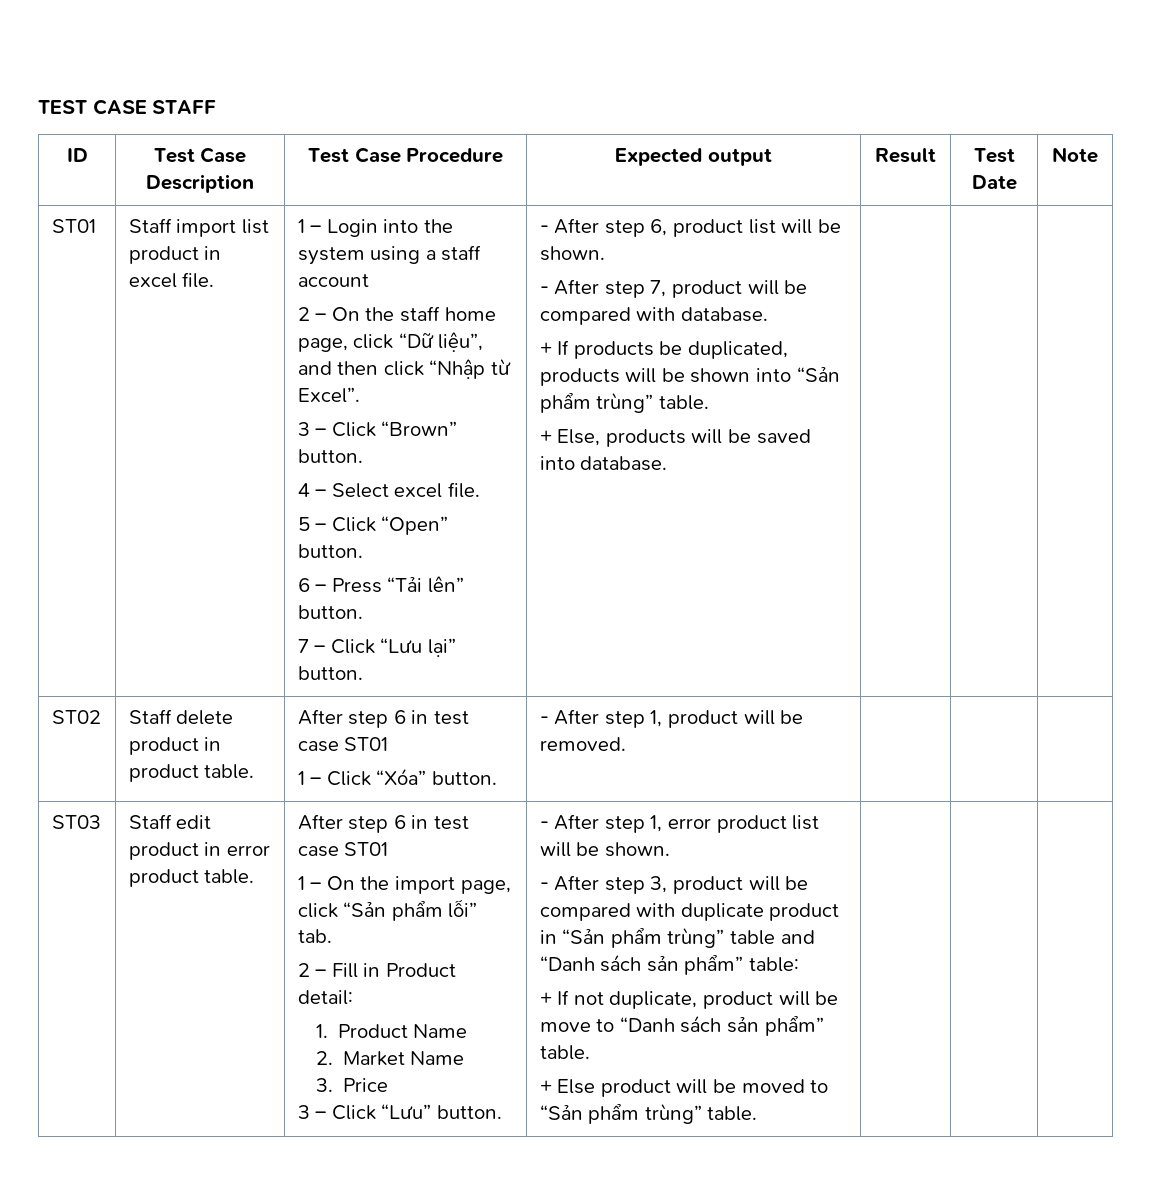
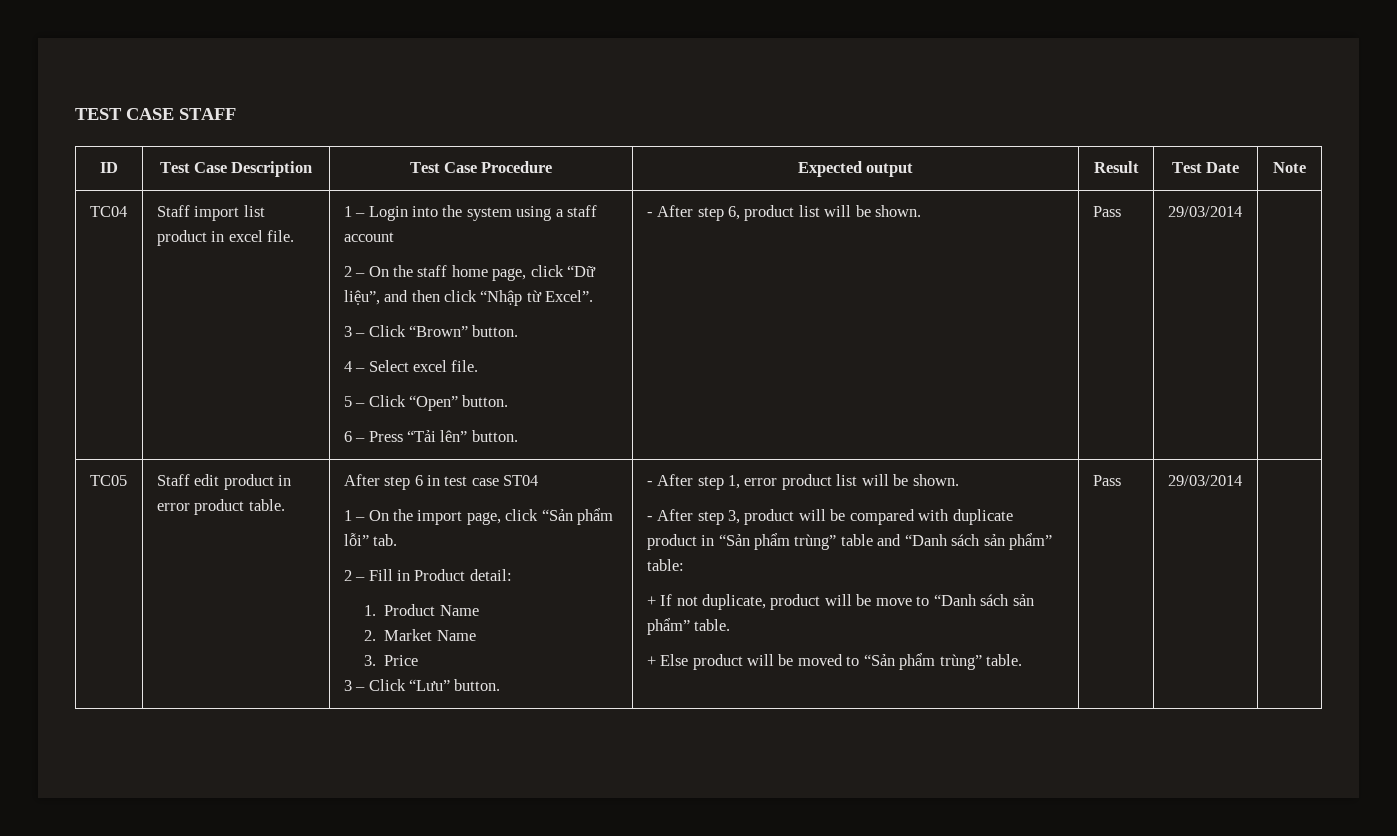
[51,219,96,233] ST01 -> [89,206,127,217] TC04
[297,638,456,657] [297,666,363,680] // 7 – Click “Lưu lại” button. -> (518, 436) none
[539,279,808,298] [539,307,768,325] [539,340,788,359] [539,367,840,386] [539,392,709,413] [539,429,811,447] [539,456,668,471] [51,710,101,724] [128,709,234,725] [128,737,222,755] [128,764,255,782] [297,709,469,728] [297,737,389,752] [297,768,497,786] [539,709,804,728] [539,737,626,751] [51,815,101,829] // - After step 7, product will be compared with database. // + If products be duplicated, products will be shown into “Sản phẩm trùng” table. // + Else, products will be saved into database. | | | // ST02 | Staff delete product in product table. | After step 6 in test case ST01 // 1 – Click “Xóa” button. | - After step 1, product will be removed. | | | // ST03 -> [1092,206,1121,217] [1167,206,1242,217] [89,475,127,486] | Pass | 29/03/2014 | // TC05
[344,842,389,856] ST01 -> [503,475,539,486] ST04
(758, 1113) | -> [1092,475,1121,486] [1167,475,1242,486] Pass | 29/03/2014

